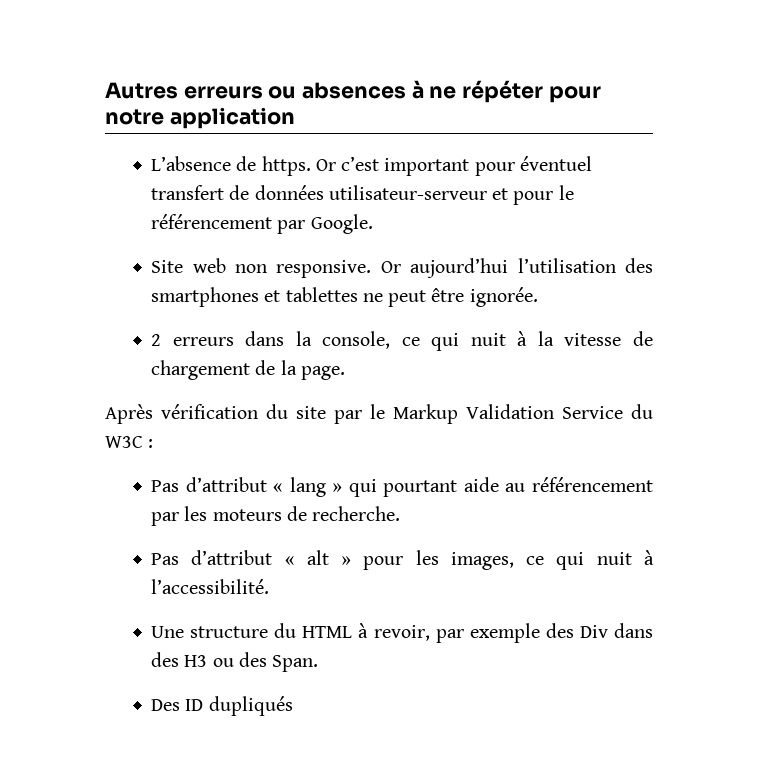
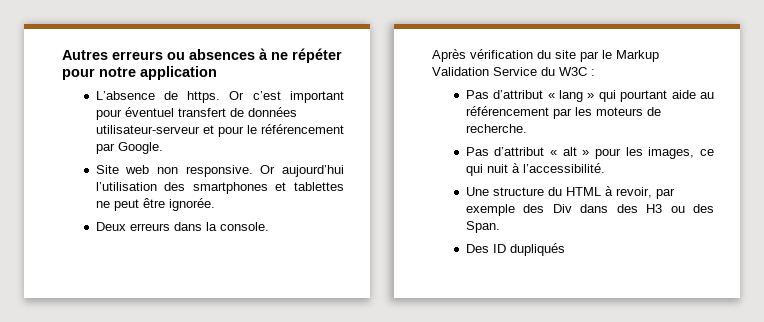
[151,334,162,346] 2 -> [95,222,126,231] Deux
[322,331,654,351] [151,360,345,380] console, ce qui nuit à la vitesse de chargement de la page. -> [219,222,269,231] console.

